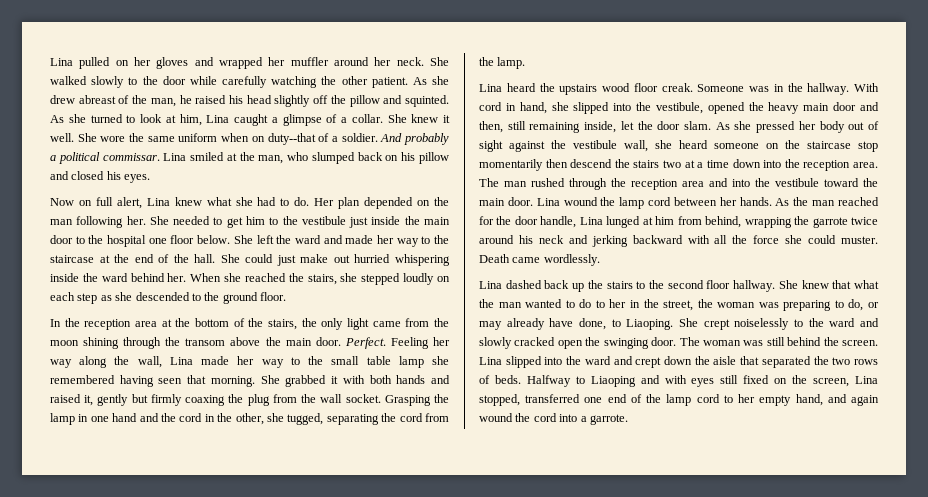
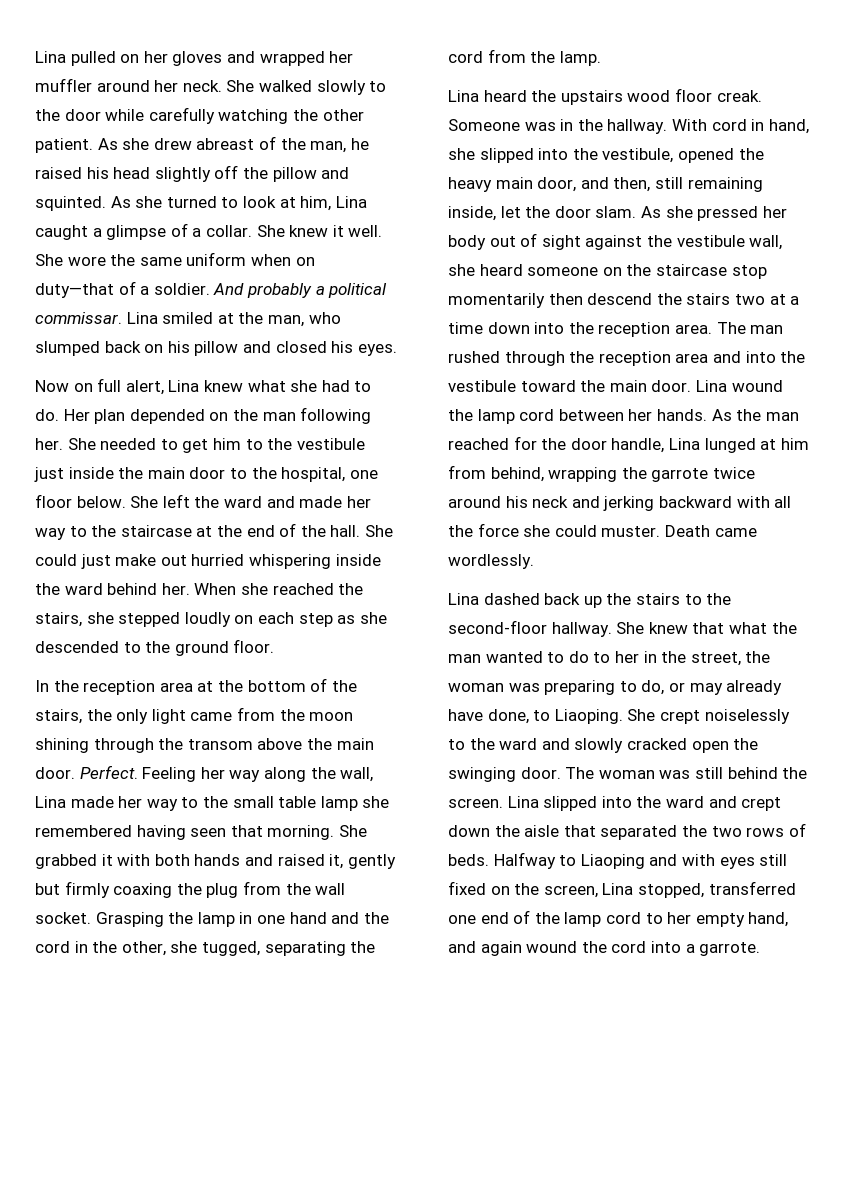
[267,133,316,145] duty--that -> [35,283,114,298] duty—that
[107,235,147,247] hospital -> [281,467,346,482] hospital,
[833,102,857,111] door -> [537,177,577,192] door,
[667,280,731,289] second floor -> [448,620,547,634] second-floor

